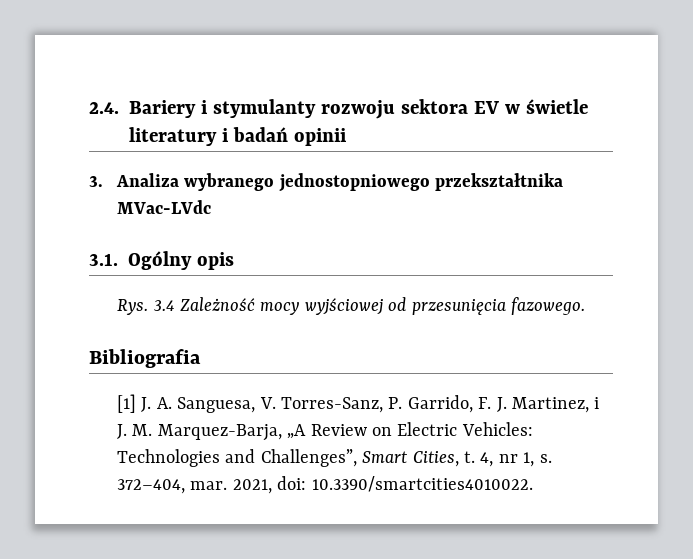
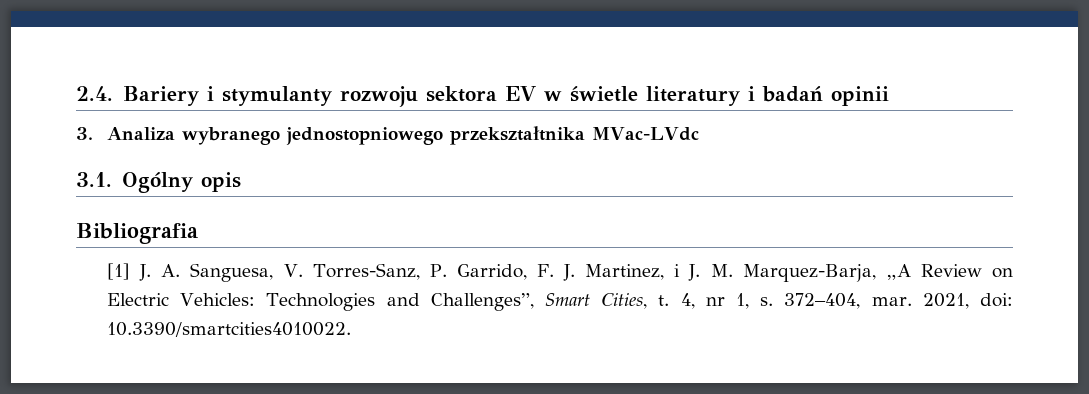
[117,297,585,315] // Rys. 3.4 Zależność mocy wyjściowej od przesunięcia fazowego. -> (241, 182) none

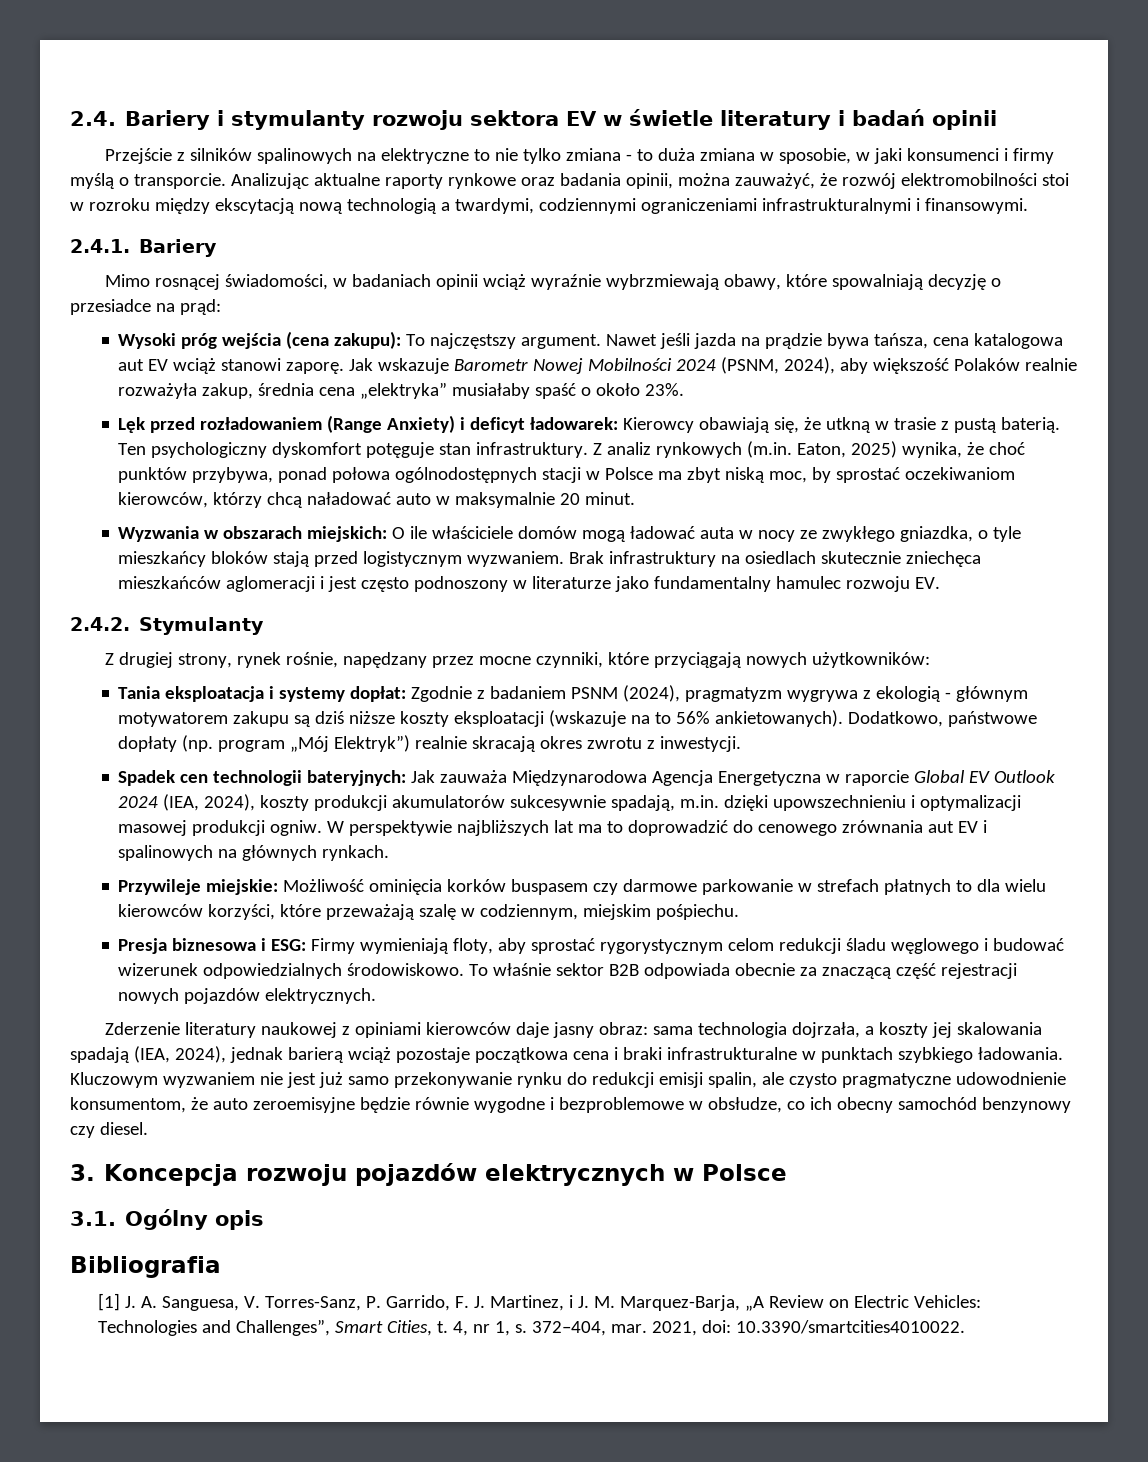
[76,126,700,145] 3. Analiza wybranego jednostopniowego przekształtnika MVac-LVdc -> [105,148,1055,164] [70,173,1069,189] [70,198,1028,214] [70,239,218,257] [105,274,1002,290] [70,299,221,315] [118,331,1064,349] [118,357,1078,374] [118,382,685,399] [118,415,1061,433] [118,441,1026,458] [118,467,1016,483] [118,492,636,508] [118,526,1022,542] [118,551,982,567] [118,576,941,592] [70,617,265,635] [105,652,931,668] [118,685,1029,702] [118,710,1038,727] [118,735,742,752] [118,770,1056,786] [118,794,1022,811] [118,820,988,836] [118,845,390,861] [118,879,1047,895] [118,904,740,920] [118,938,1065,954] [118,963,1018,979] [118,988,377,1004] [105,1022,1043,1038] [70,1046,1063,1063] [70,1072,1066,1088] [70,1097,1071,1113] [70,1122,148,1138] [70,1163,788,1186] Przejście z silników spalinowych na elektryczne to nie tylko zmiana - to duża zmiana w sposobie, w jaki konsumenci i firmy myślą o transporcie. Analizując aktualne raporty rynkowe oraz badania opinii, można zauważyć, że rozwój elektromobilności stoi w rozroku między ekscytacją nową technologią a twardymi, codziennymi ograniczeniami infrastrukturalnymi i finansowymi. // 2.4.1. Bariery // Mimo rosnącej świadomości, w badaniach opinii wciąż wyraźnie wybrzmiewają obawy, które spowalniają decyzję o przesiadce na prąd: // Wysoki próg wejścia (cena zakupu): To najczęstszy argument. Nawet jeśli jazda na prądzie bywa tańsza, cena katalogowa aut EV wciąż stanowi zaporę. Jak wskazuje Barometr Nowej Mobilności 2024 (PSNM, 2024), aby większość Polaków realnie rozważyła zakup, średnia cena „elektryka” musiałaby spaść o około 23%. // Lęk przed rozładowaniem (Range Anxiety) i deficyt ładowarek: Kierowcy obawiają się, że utkną w trasie z pustą baterią. Ten psychologiczny dyskomfort potęguje stan infrastruktury. Z analiz rynkowych (m.in. Eaton, 2025) wynika, że choć punktów przybywa, ponad połowa ogólnodostępnych stacji w Polsce ma zbyt niską moc, by sprostać oczekiwaniom kierowców, którzy chcą naładować auto w maksymalnie 20 minut. // Wyzwania w obszarach miejskich: O ile właściciele domów mogą ładować auta w nocy ze zwykłego gniazdka, o tyle mieszkańcy bloków stają przed logistycznym wyzwaniem. Brak infrastruktury na osiedlach skutecznie zniechęca mieszkańców aglomeracji i jest często podnoszony w literaturze jako fundamentalny hamulec rozwoju EV. // 2.4.2. Stymulanty // Z drugiej strony, rynek rośnie, napędzany przez mocne czynniki, które przyciągają nowych użytkowników: // Tania eksploatacja i systemy dopłat: Zgodnie z badaniem PSNM (2024), pragmatyzm wygrywa z ekologią - głównym motywatorem zakupu są dziś niższe koszty eksploatacji (wskazuje na to 56% ankietowanych). Dodatkowo, państwowe dopłaty (np. program „Mój Elektryk”) realnie skracają okres zwrotu z inwestycji. // Spadek cen technologii bateryjnych: Jak zauważa Międzynarodowa Agencja Energetyczna w raporcie Global EV Outlook 2024 (IEA, 2024), koszty produkcji akumulatorów sukcesywnie spadają, m.in. dzięki upowszechnieniu i optymalizacji masowej produkcji ogniw. W perspektywie najbliższych lat ma to doprowadzić do cenowego zrównania aut EV i spalinowych na głównych rynkach. // Przywileje miejskie: Możliwość ominięcia korków buspasem czy darmowe parkowanie w strefach płatnych to dla wielu kierowców korzyści, które przeważają szalę w codziennym, miejskim pośpiechu. // Presja biznesowa i ESG: Firmy wymieniają floty, aby sprostać rygorystycznym celom redukcji śladu węglowego i budować wizerunek odpowiedzialnych środowiskowo. To właśnie sektor B2B odpowiada obecnie za znaczącą część rejestracji nowych pojazdów elektrycznych. // Zderzenie literatury naukowej z opiniami kierowców daje jasny obraz: sama technologia dojrzała, a koszty jej skalowania spadają (IEA, 2024), jednak barierą wciąż pozostaje początkowa cena i braki infrastrukturalne w punktach szybkiego ładowania. Kluczowym wyzwaniem nie jest już samo przekonywanie rynku do redukcji emisji spalin, ale czysto pragmatyczne udowodnienie konsumentom, że auto zeroemisyjne będzie równie wygodne i bezproblemowe w obsłudze, co ich obecny samochód benzynowy czy diesel. // 3. Koncepcja rozwoju pojazdów elektrycznych w Polsce

